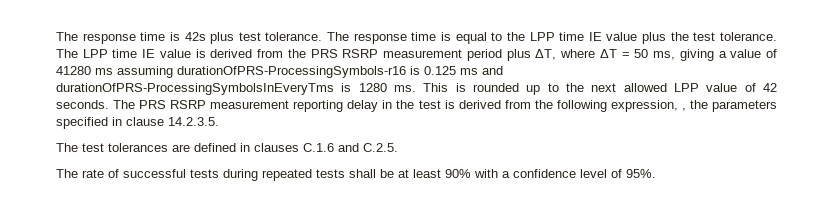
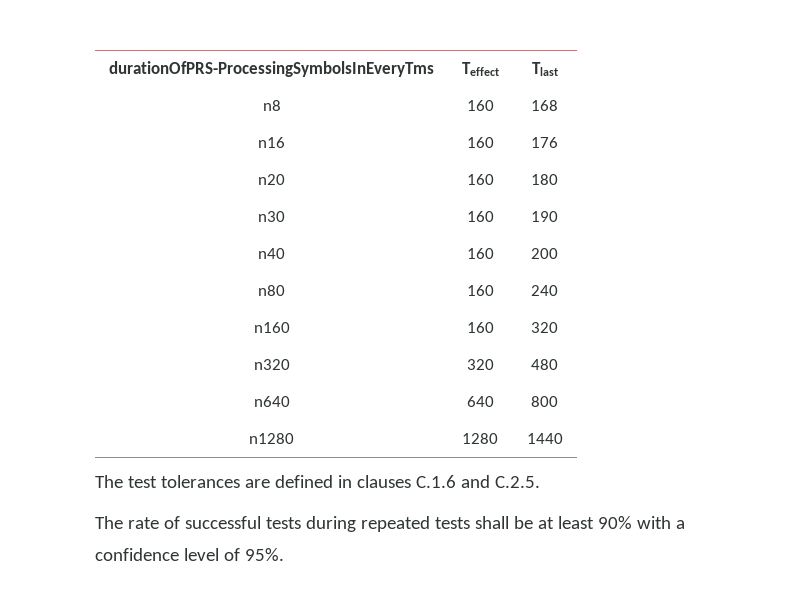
[56,32,777,44] [56,49,778,61] [56,66,503,78] [56,83,777,95] [56,100,777,112] [56,117,219,129] The response time is 42s plus test tolerance. The response time is equal to the LPP time IE value plus the test tolerance. The LPP time IE value is derived from the PRS RSRP measurement period plus ΔT, where ΔT = 50 ms, giving a value of 41280 ms assuming durationOfPRS-ProcessingSymbols-r16 is 0.125 ms and durationOfPRS-ProcessingSymbolsInEveryTms is 1280 ms. This is rounded up to the next allowed LPP value of 42 seconds. The PRS RSRP measurement reporting delay in the test is derived from the following expression, , the parameters specified in clause 14.2.3.5. -> [109,61,434,77] [461,62,499,76] [531,62,558,76] [262,100,281,111] [466,100,494,111] [531,100,558,111] [258,137,285,148] [466,137,494,148] [531,137,558,148] [258,174,285,185] [466,174,494,185] [531,174,558,185] [258,211,285,222] [466,211,494,222] [531,211,558,222] [258,248,285,259] [466,248,494,259] [531,248,558,259] [258,285,285,296] [466,285,494,296] [531,285,558,296] [253,322,290,333] [466,322,494,333] [531,322,558,333] [253,359,290,370] [466,359,494,370] [531,359,558,370] [253,396,290,407] [466,396,494,407] [531,396,558,407] [249,433,294,444] [462,433,498,444] [526,433,563,444] durationOfPRS-ProcessingSymbolsInEveryTms | Teffect | Tlast // n8 | 160 | 168 // n16 | 160 | 176 // n20 | 160 | 180 // n30 | 160 | 190 // n40 | 160 | 200 // n80 | 160 | 240 // n160 | 160 | 320 // n320 | 320 | 480 // n640 | 640 | 800 // n1280 | 1280 | 1440

